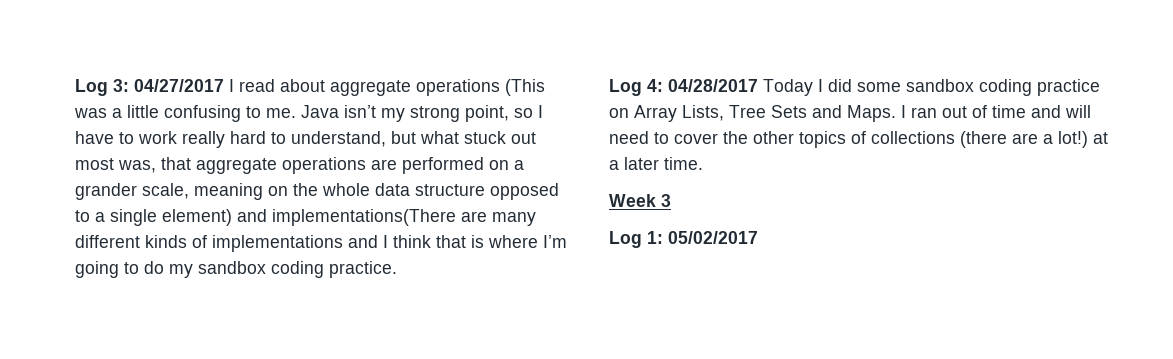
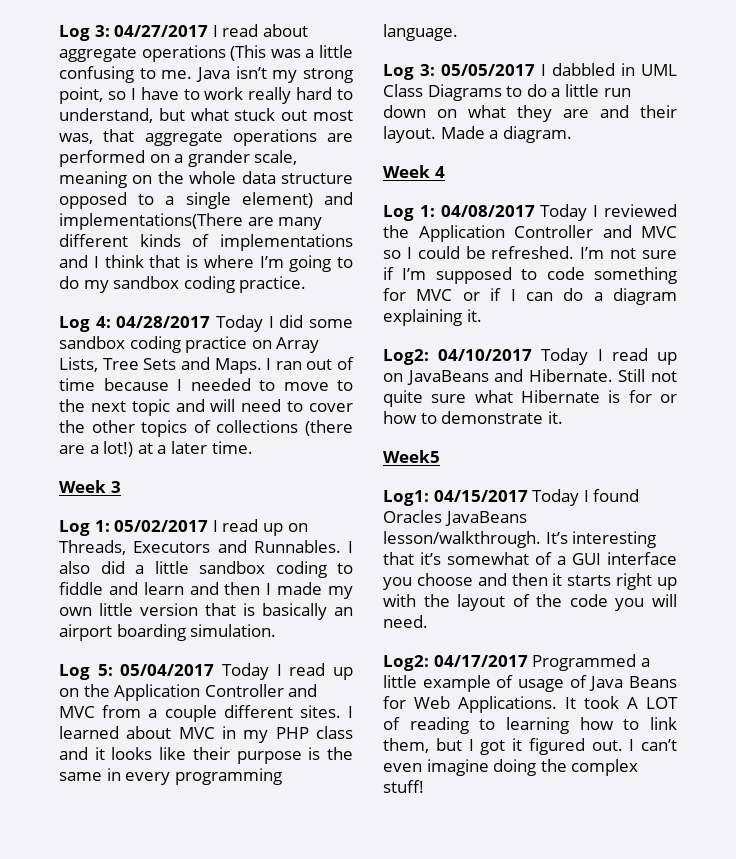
(1026, 111) none -> [103,378,353,391] [59,399,170,416] because I needed to move to the next topic
(758, 237) none -> [212,519,308,536] [59,540,353,555] [59,561,353,578] [59,582,353,599] [59,603,353,620] [59,624,277,641] [59,663,353,680] [59,684,318,701] [59,705,353,722] [59,726,353,743] [59,747,354,764] [59,768,282,785] [383,24,458,41] [383,63,677,80] [383,84,631,101] [383,105,677,122] [383,126,572,143] [383,165,445,178] [383,204,677,221] [383,225,677,242] [383,246,677,259] [383,267,677,284] [383,288,677,305] [383,309,482,326] [383,348,677,365] [383,369,677,385] [383,390,677,407] [383,411,563,424] [383,450,440,463] [383,489,640,506] [383,510,527,526] [383,531,657,548] [383,552,677,565] [383,573,677,590] [383,594,677,611] [383,615,428,628] [383,654,650,671] [383,675,677,692] [383,696,678,713] [383,717,677,734] [383,738,677,755] [383,759,639,776] [383,780,424,793] I read up on Threads, Executors and Runnables. I also did a little sandbox coding to fiddle and learn and then I made my own little version that is basically an airport boarding simulation. // Log 5: 05/04/2017 Today I read up on the Application Controller and MVC from a couple different sites. I learned about MVC in my PHP class and it looks like their purpose is the same in every programming language. // Log 3: 05/05/2017 I dabbled in UML Class Diagrams to do a little run down on what they are and their layout. Made a diagram. // Week 4 // Log 1: 04/08/2017 Today I reviewed the Application Controller and MVC so I could be refreshed. I’m not sure if I’m supposed to code something for MVC or if I can do a diagram explaining it. // Log2: 04/10/2017 Today I read up on JavaBeans and Hibernate. Still not quite sure what Hibernate is for or how to demonstrate it. // Week5 // Log1: 04/15/2017 Today I found Oracles JavaBeans lesson/walkthrough. It’s interesting that it’s somewhat of a GUI interface you choose and then it starts right up with the layout of the code you will need. // Log2: 04/17/2017 Programmed a little example of usage of Java Beans for Web Applications. It took A LOT of reading to learning how to link them, but I got it figured out. I can’t even imagine doing the complex stuff!

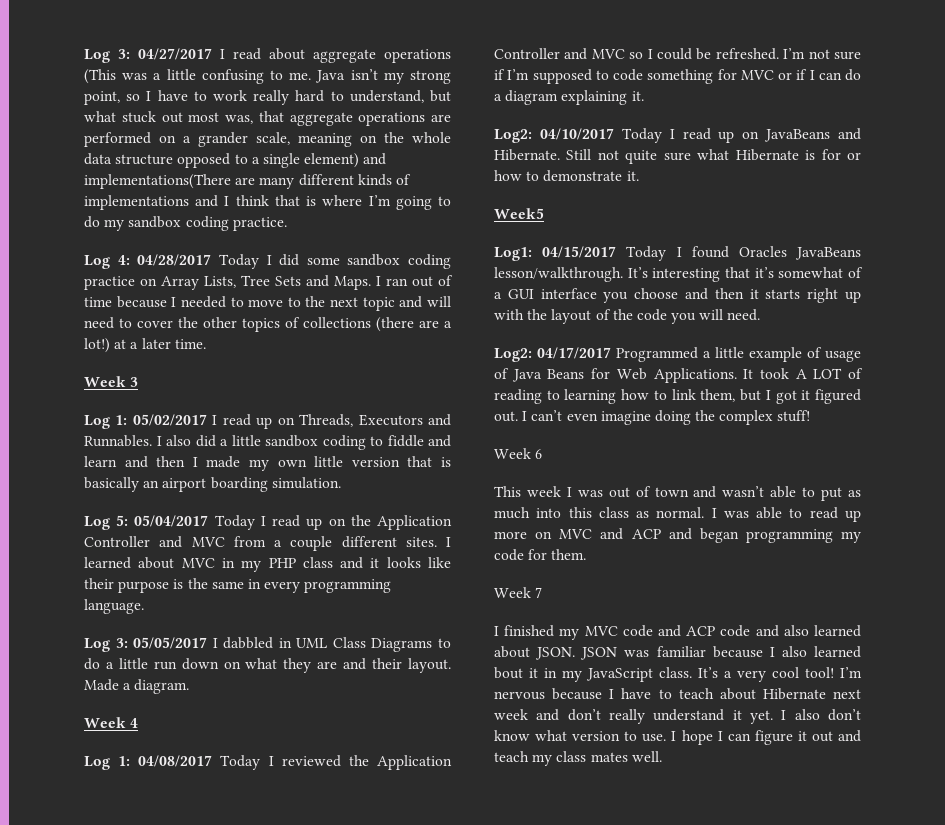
(424, 786) none -> [494,448,543,459] [494,486,861,501] [494,507,861,522] [494,528,861,543] [494,549,587,561] [494,587,543,598] [494,625,861,640] [494,646,861,660] [494,667,862,682] [494,688,861,700] [494,709,861,724] [494,730,861,745] [494,751,662,766] // Week 6 // This week I was out of town and wasn’t able to put as much into this class as normal. I was able to read up more on MVC and ACP and began programming my code for them. // Week 7 // I finished my MVC code and ACP code and also learned about JSON. JSON was familiar because I also learned bout it in my JavaScript class. It’s a very cool tool! I’m nervous because I have to teach about Hibernate next week and don’t really understand it yet. I also don’t know what version to use. I hope I can figure it out and teach my class mates well.

